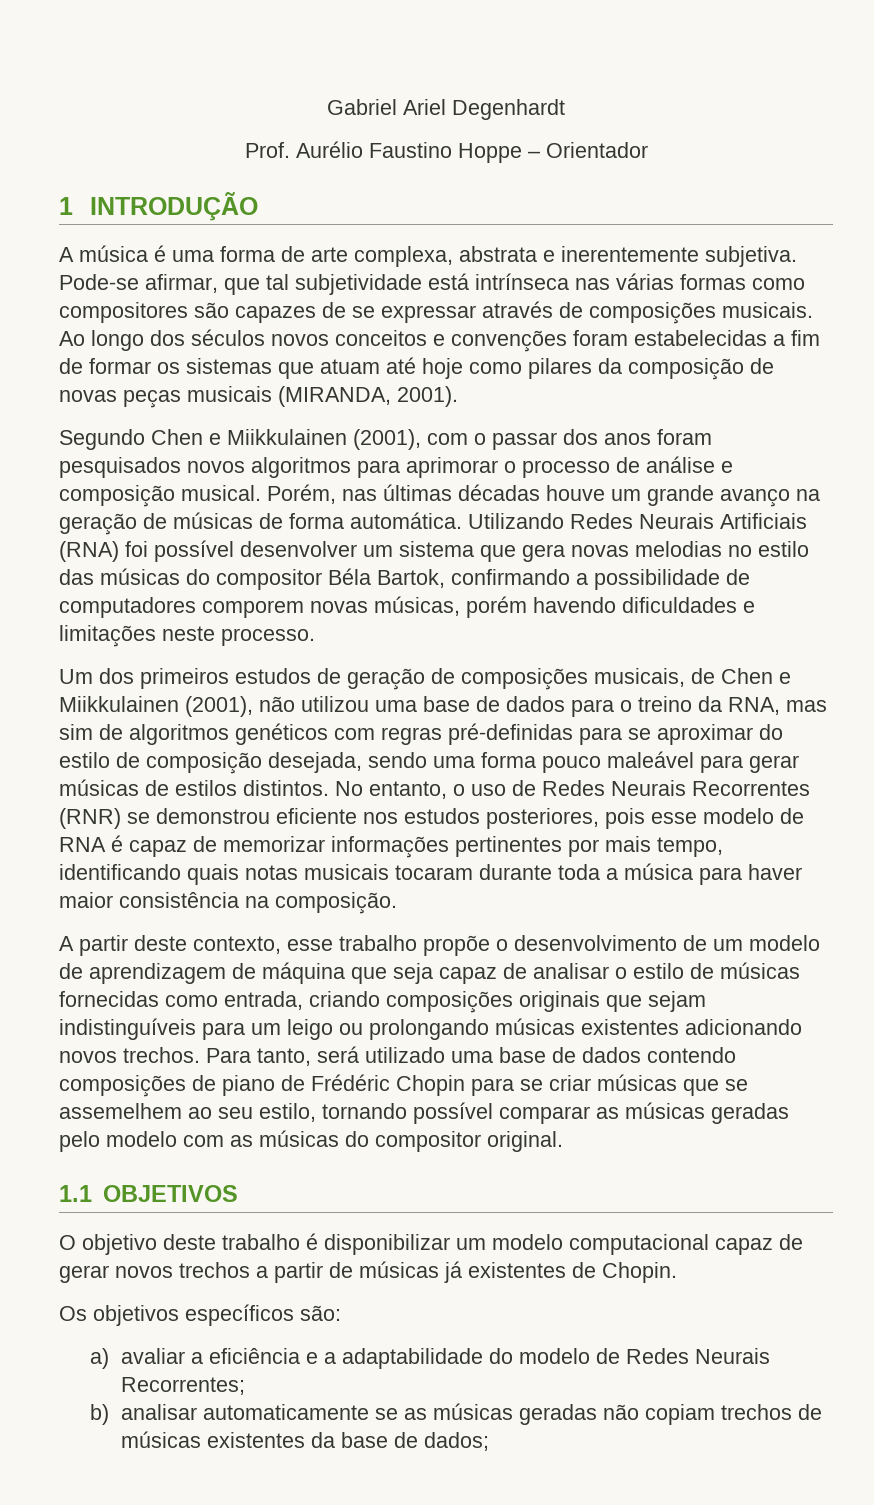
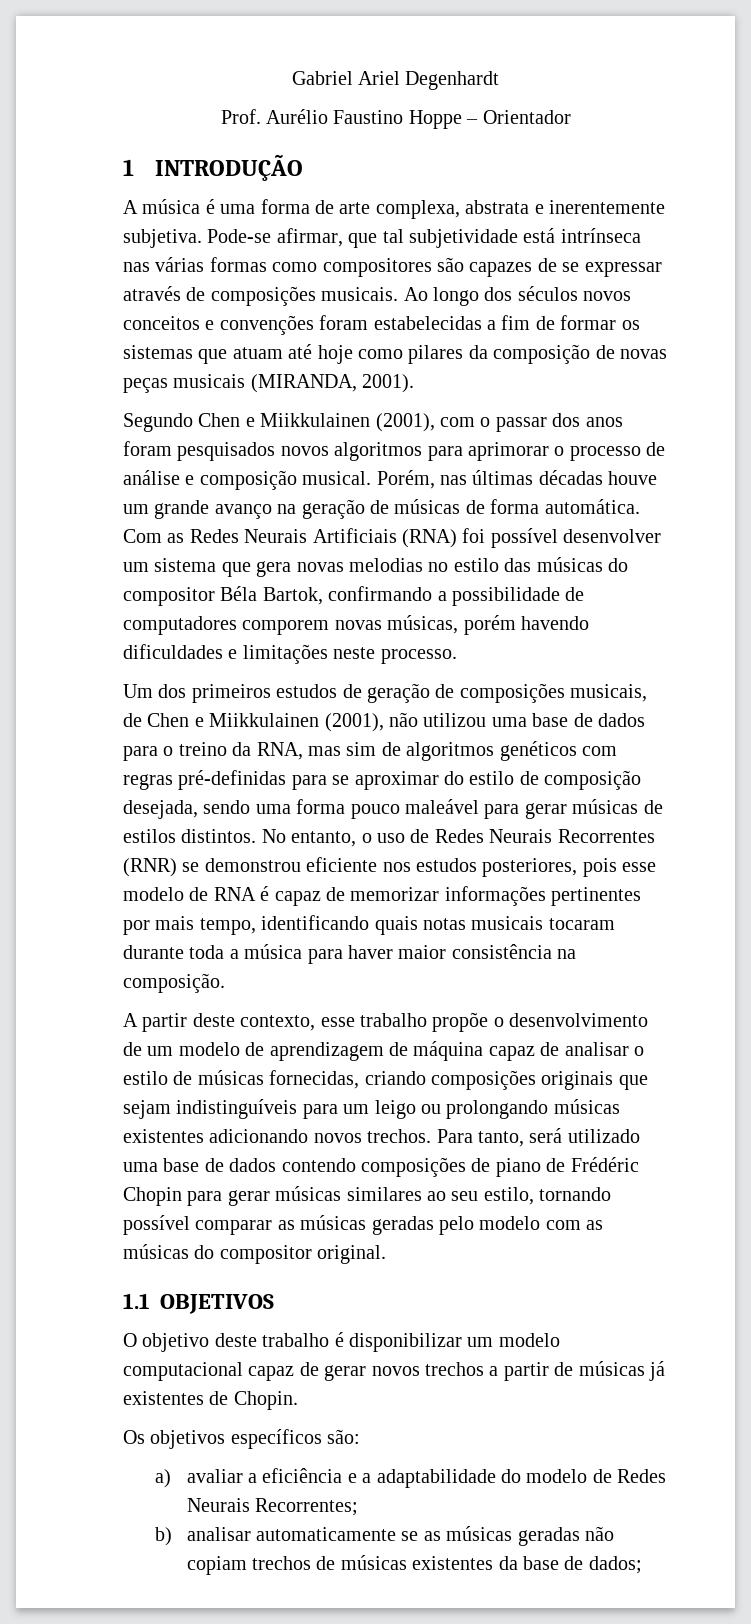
[468,513,564,529] Utilizando -> [123,529,185,543] Com as
[351,963,433,984] que seja -> (484, 1051) none
[59,991,303,1010] fornecidas como entrada, -> [269,1070,360,1089] fornecidas,
[520,1074,748,1096] [59,1103,182,1119] se criar músicas que se assemelhem -> [227,1186,422,1206] gerar músicas similares

